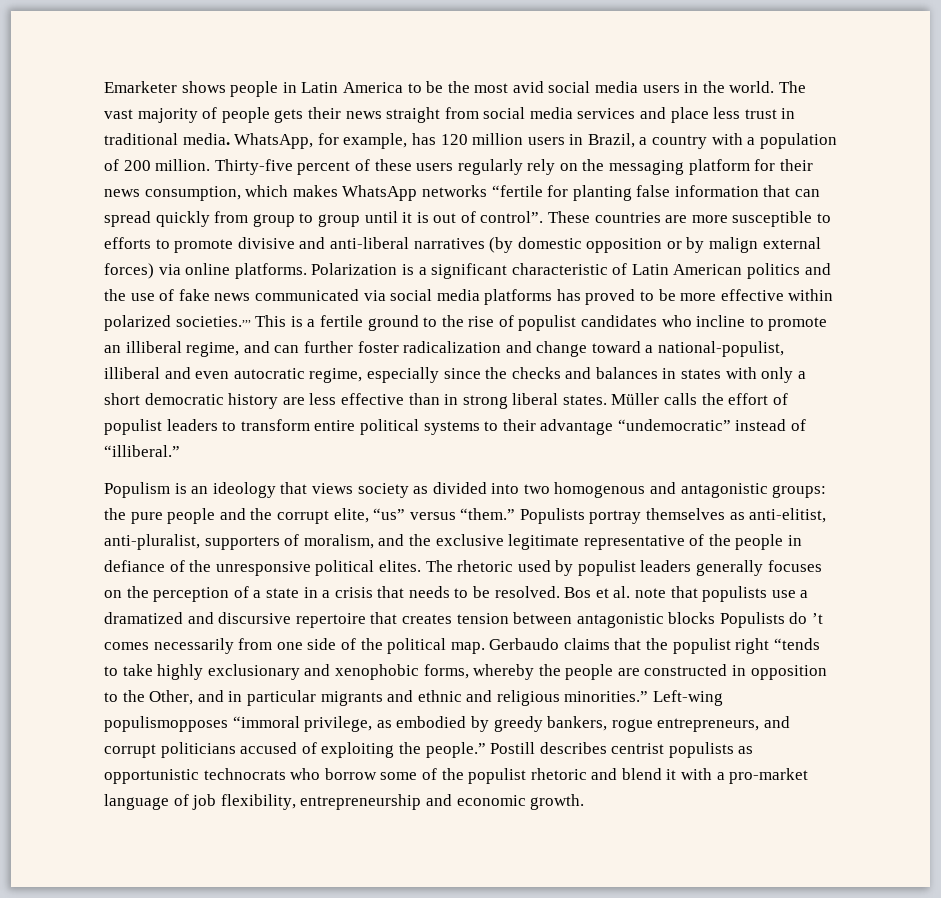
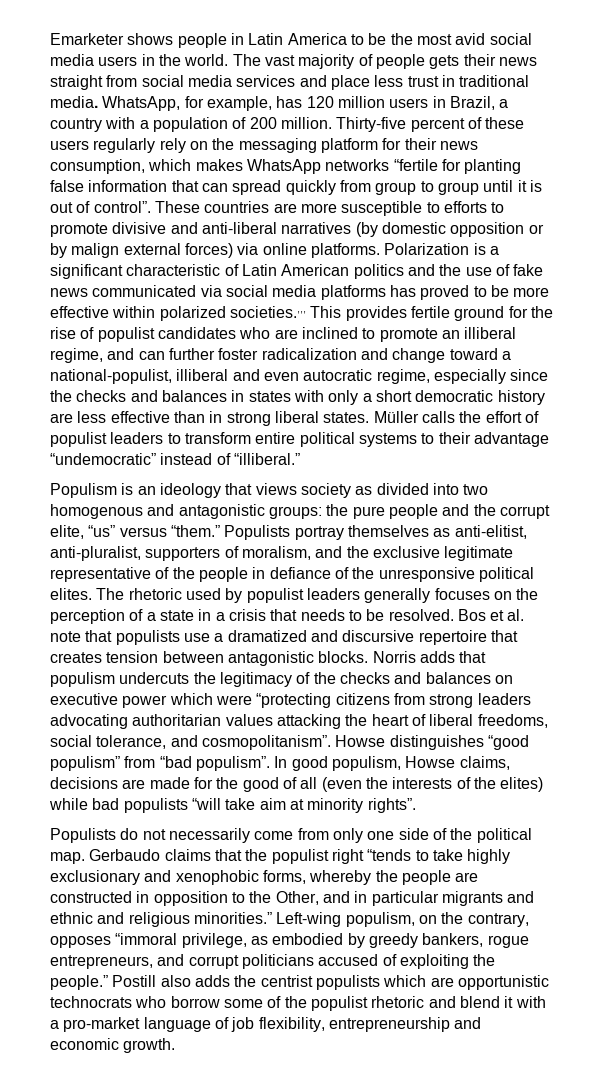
[290,316,316,327] is a -> [345,306,407,321] provides
[423,317,438,327] to -> [508,306,528,318] for
[696,315,746,327] incline -> [274,327,358,339] are inclined
[668,612,824,628] [104,638,273,654] blocks Populists do ’t comes necessarily from -> [318,651,487,663] [50,672,513,687] [50,693,531,708] [50,714,548,729] [50,735,529,750] [50,756,510,771] [50,777,544,792] [49,798,416,813] [50,828,363,843] blocks. Norris adds that populism undercuts the legitimacy of the checks and balances on executive power which were “protecting citizens from strong leaders advocating authoritarian values attacking the heart of liberal freedoms, social tolerance, and cosmopolitanism”. Howse distinguishes “good populism” from “bad populism”. In good populism, Howse claims, decisions are made for the good of all (even the interests of the elites) while bad populists “will take aim at minority rights”. // Populists do not necessarily come from only
[104,716,228,732] populismopposes -> [345,912,529,927] [50,936,111,948] populism, on the contrary, opposes
[539,742,754,758] describes centrist populists as -> [160,975,454,990] also adds the centrist populists which are

